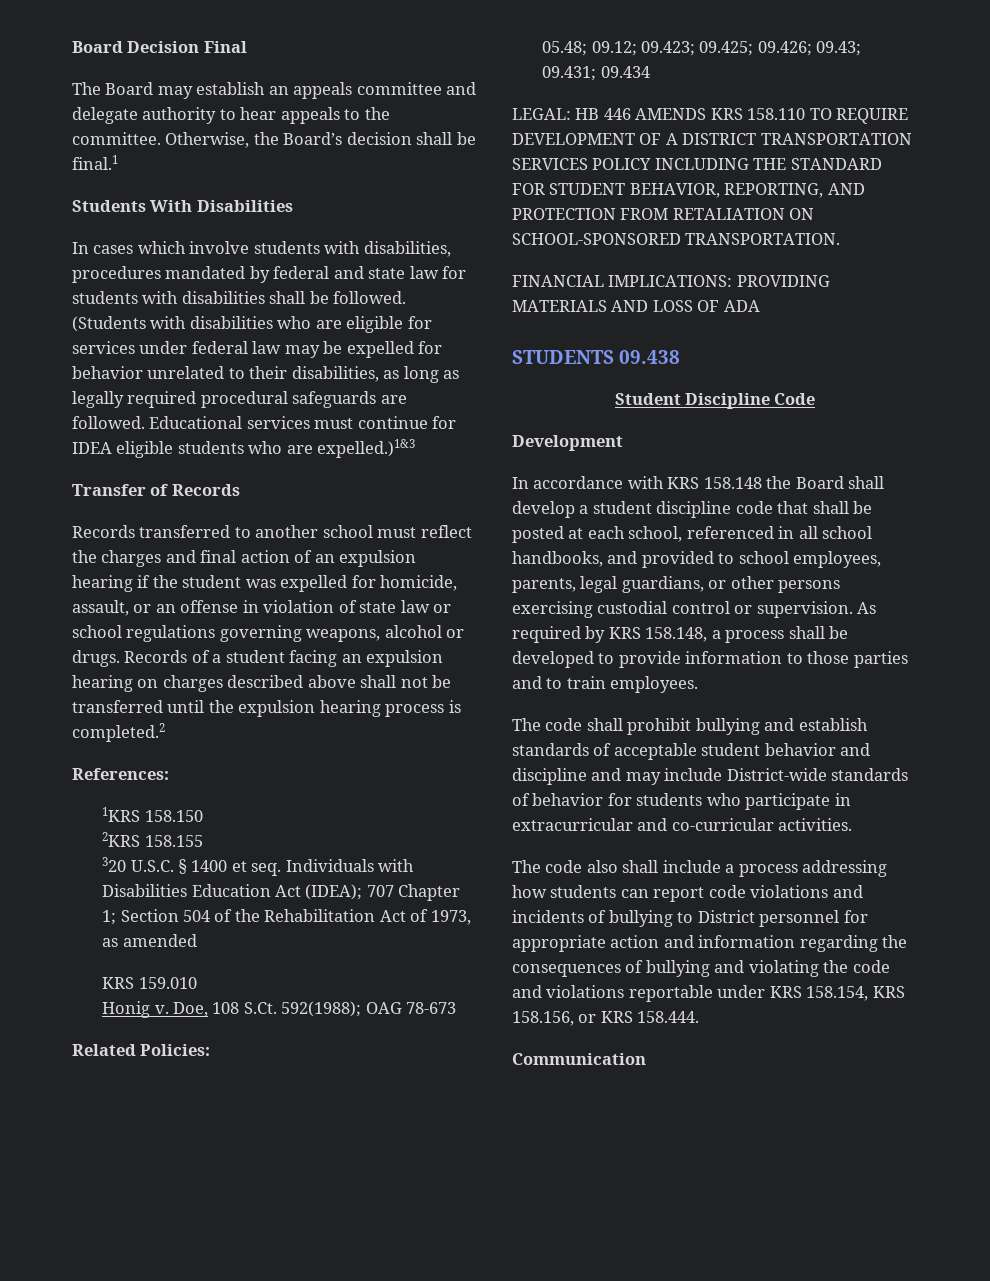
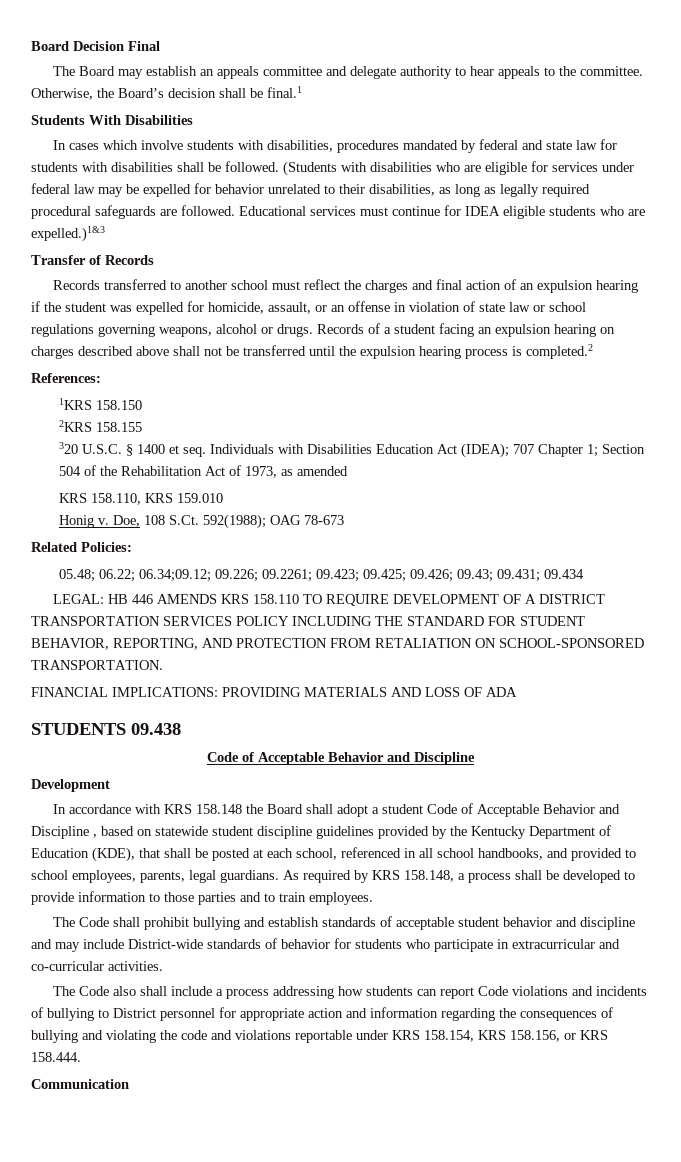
(135, 983) none -> [91,493,174,505] 158.110, KRS
[591,41,637,56] 09.12; -> [99,569,313,582] 06.22; 06.34;09.12; 09.226; 09.2261;
[614,393,816,409] Student Discipline Code -> [207,752,475,765] Code of Acceptable Behavior and Discipline
[512,501,773,518] develop a student discipline code -> [336,803,620,817] [31,825,611,839] [31,847,135,862] adopt a student Code of Acceptable Behavior and Discipline , based on statewide student discipline guidelines provided by the Kentucky Department of Education (KDE),
[621,576,841,593] [512,601,853,618] guardians, or other persons exercising custodial control or supervision. -> [220,870,279,883] guardians.
[545,718,583,731] code -> [78,917,109,927] Code
[545,860,583,873] code -> [78,986,109,996] Code
[708,885,746,898] code -> [477,986,508,996] Code

